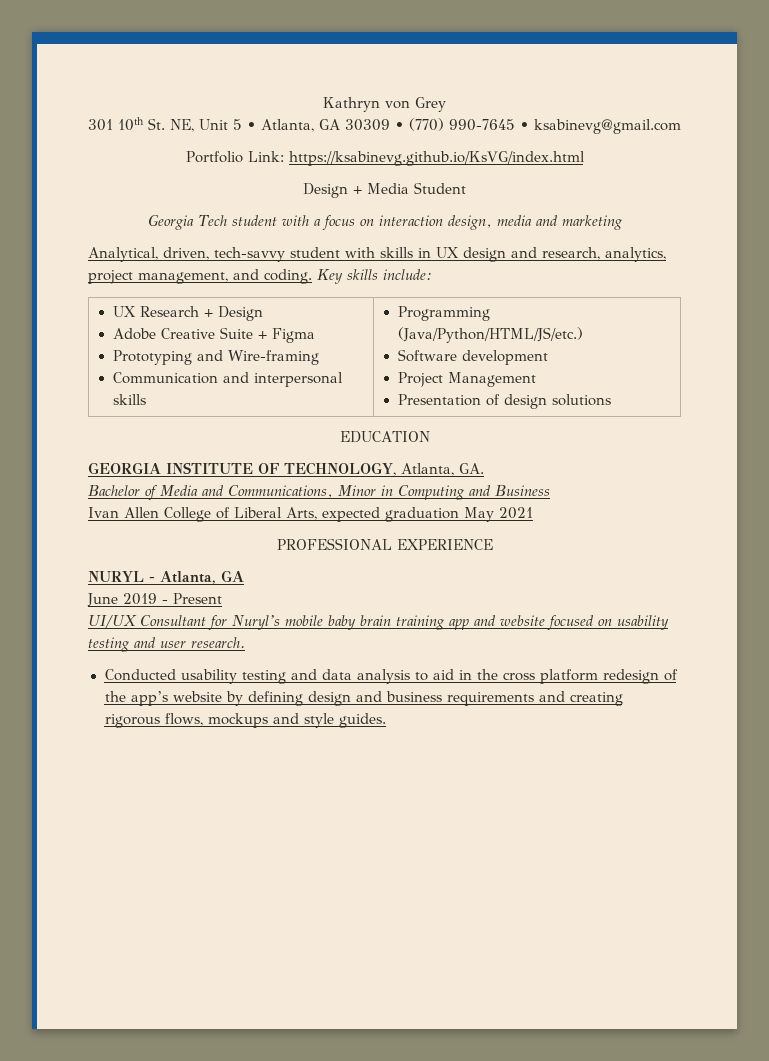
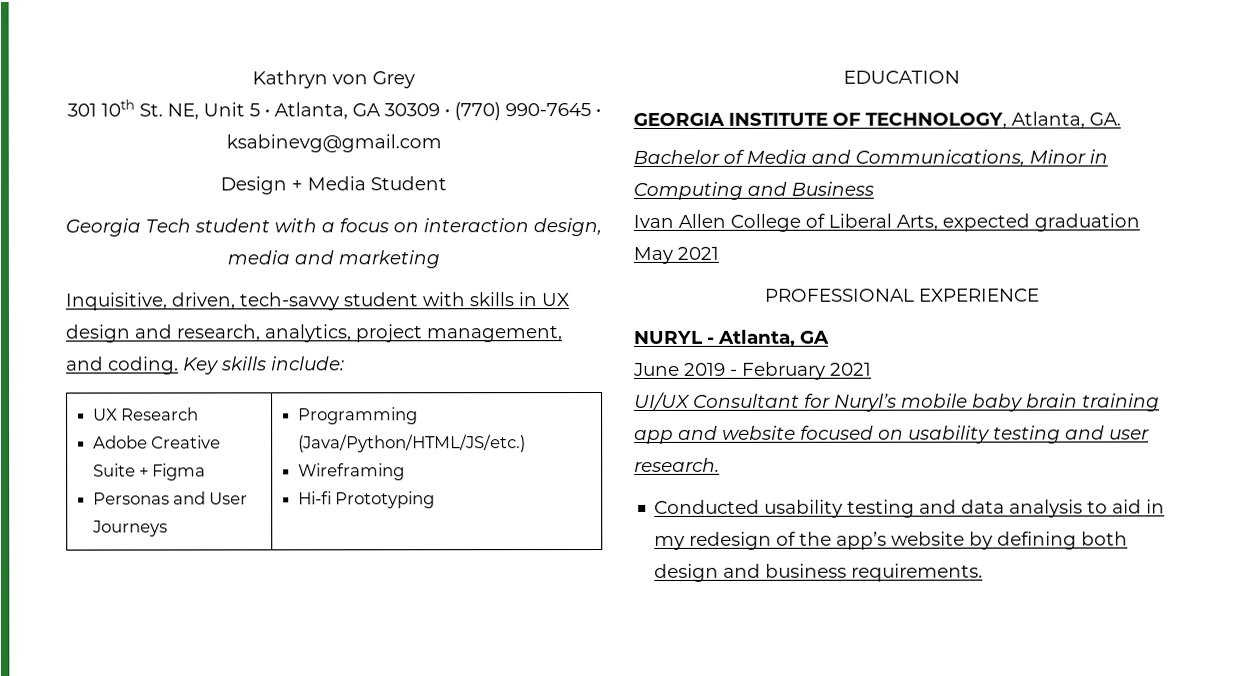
[185,151,585,166] // Portfolio Link: https://ksabinevg.github.io/KsVG/index.html -> (442, 143) none
[88,247,158,262] Analytical, -> [65,292,167,311] Inquisitive,
[203,306,263,321] + Design -> (200, 414) none
[112,350,319,365] [112,372,343,387] [112,394,146,405] [397,306,490,321] [397,327,583,343] [397,349,548,365] [397,372,536,387] [397,394,611,409] Prototyping and Wire-framing // Communication and interpersonal skills | Programming (Java/Python/HTML/JS/etc.) // Software development // Project Management // Presentation of design solutions -> [92,491,249,505] [91,520,168,537] [297,407,418,425] [297,434,526,453] [297,463,405,481] [297,491,436,509] Personas and User Journeys | Programming (Java/Python/HTML/JS/etc.) // Wireframing // Hi-fi Prototyping
[173,593,222,604] Present -> [742,361,872,380] February 2021
[476,669,598,684] the cross platform -> [654,535,686,550] my
(303, 698) none -> [1081,531,1129,546] both
[446,691,623,706] [104,713,386,728] requirements and creating rigorous flows, mockups and style guides. -> [851,563,984,582] requirements.

